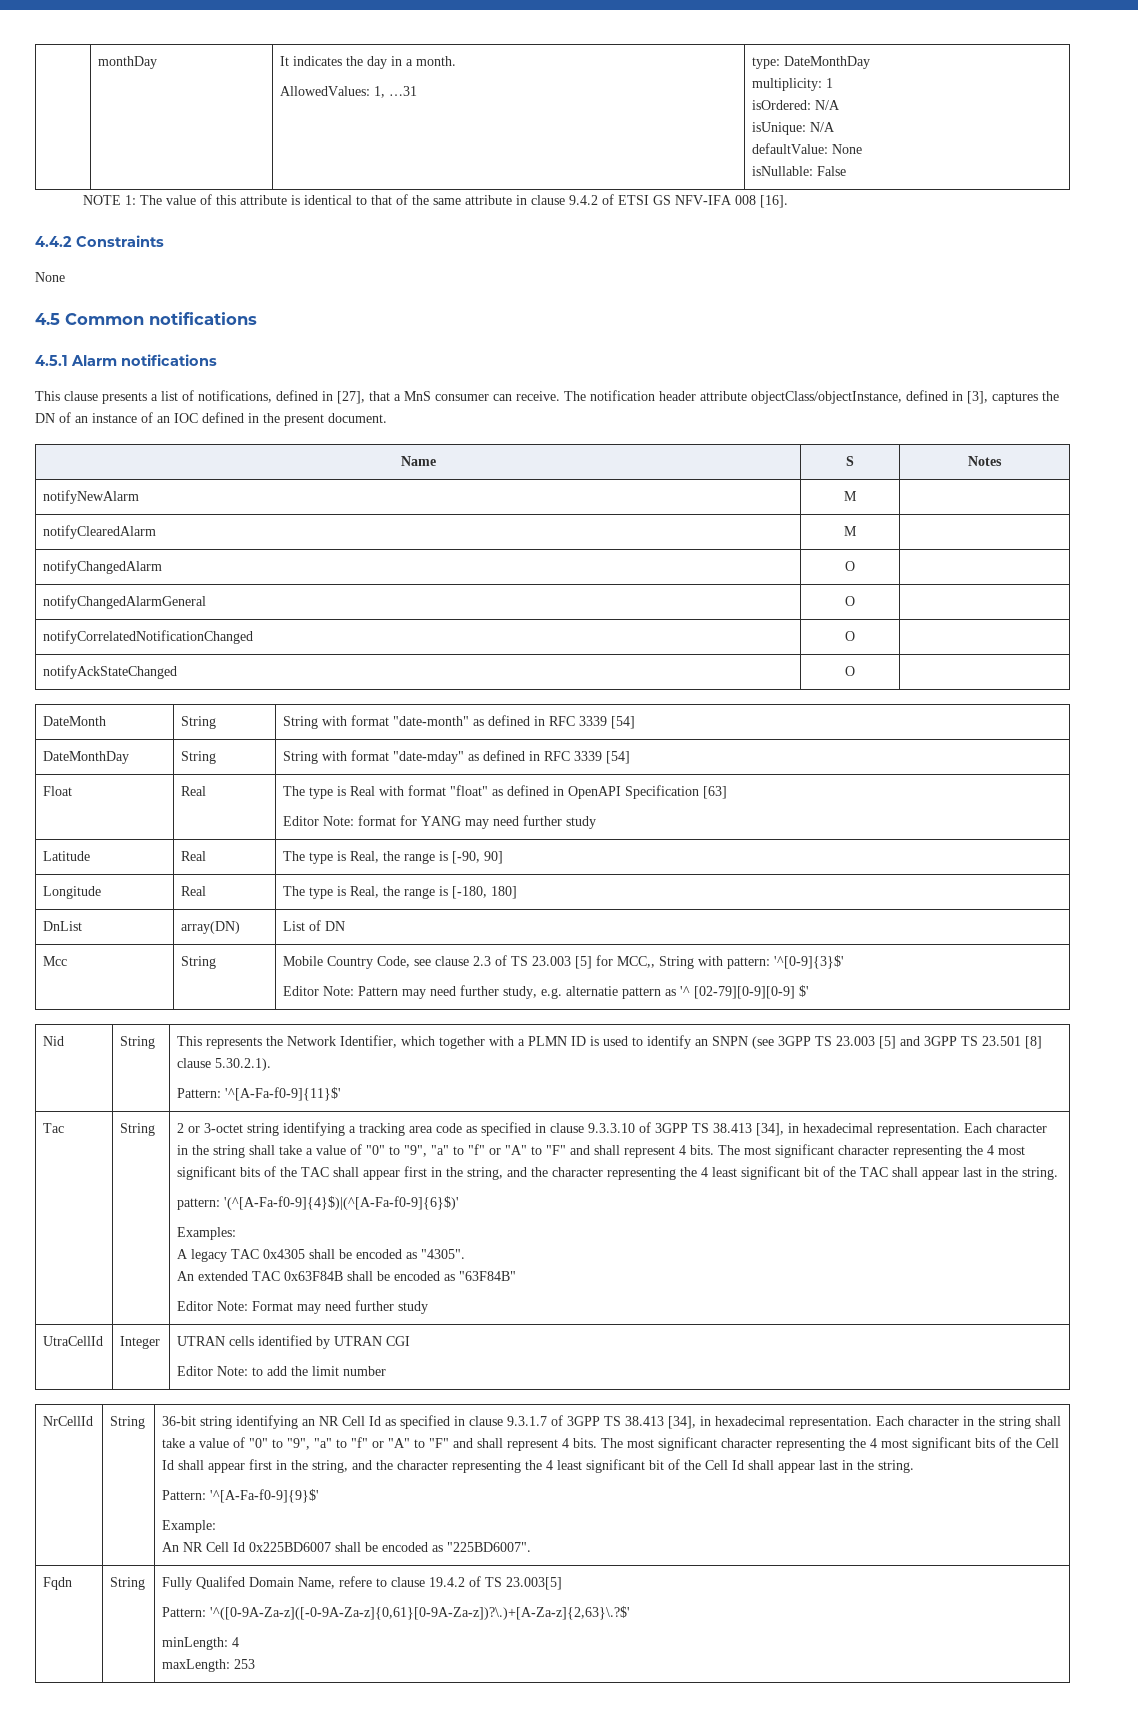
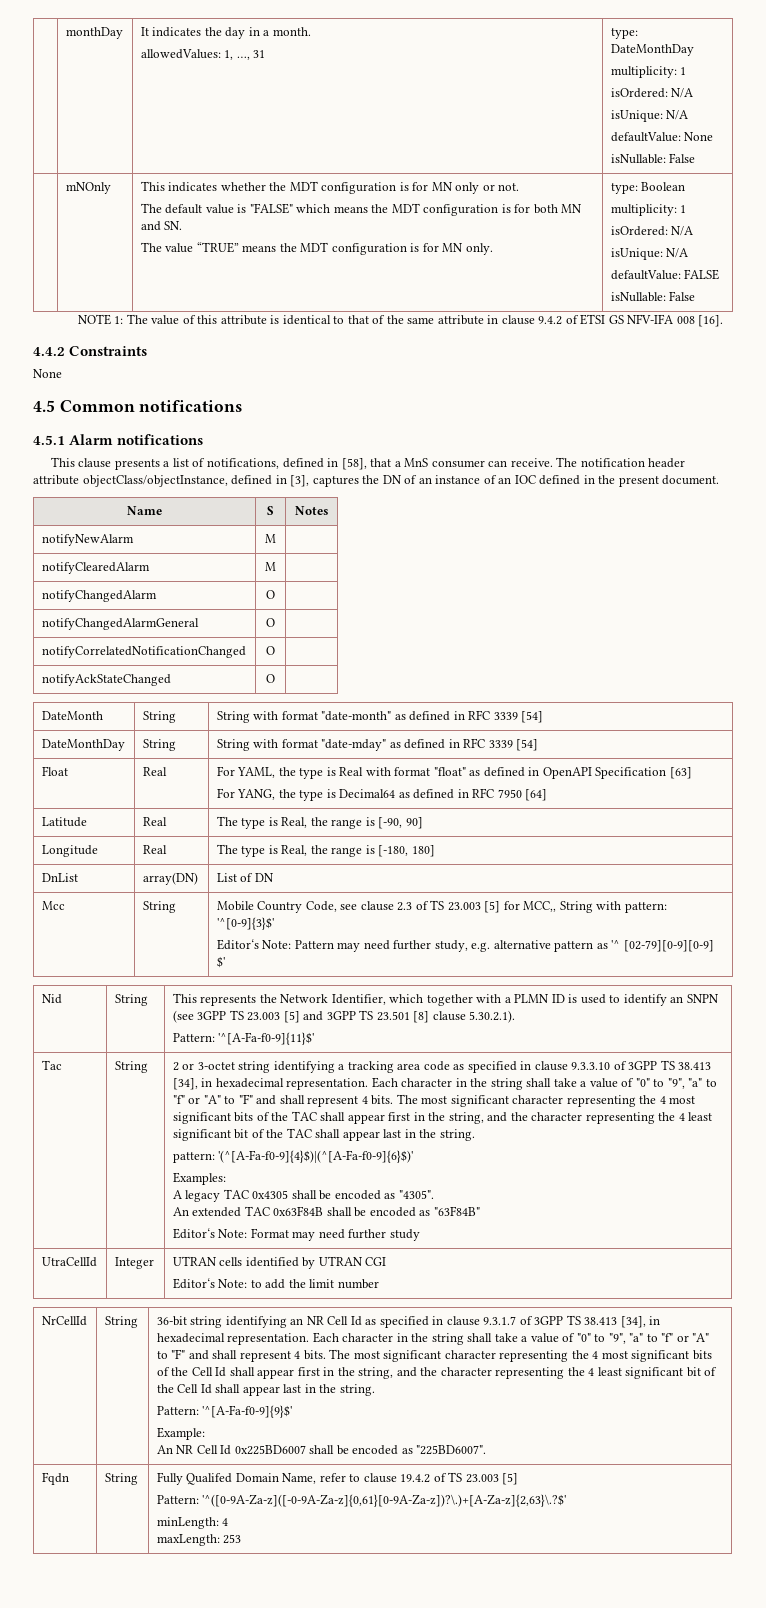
[280,86,418,98] AllowedValues: 1, …31 -> [140,49,266,60] allowedValues: 1, …, 31
(847, 171) none -> [65,182,111,194] [140,181,520,194] [140,203,583,216] [140,221,183,231] [140,242,493,255] [610,182,686,194] [610,204,687,216] [610,226,694,236] [610,248,689,260] [610,269,720,280] [610,291,696,302] // | mNOnly | This indicates whether the MDT configuration is for MN only or not. // The default value is "FALSE" which means the MDT configuration is for both MN and SN. // The value “TRUE” means the MDT configuration is for MN only. | type: Boolean // multiplicity: 1 // isOrdered: N/A // isUnique: N/A // defaultValue: FALSE // isNullable: False
[337,391,365,404] [27], -> [341,458,367,470] [58],
[283,786,306,796] The -> [216,766,296,778] For YAML, the
[283,815,597,829] Editor Note: format for YANG may need further study -> [216,788,548,801] For YANG, the type is Decimal64 as defined in RFC 7950 [64]
[283,986,320,996] Editor -> [216,939,259,950] Editor‘s
[566,986,619,996] alternatie -> [493,940,551,949] alternative
[177,1301,214,1311] Editor -> [172,1228,215,1239] Editor‘s
[177,1366,214,1376] Editor -> [172,1278,215,1289] Editor‘s
[339,1576,373,1587] refere -> [319,1473,346,1482] refer
[506,1577,563,1590] 23.003[5] -> [465,1473,519,1485] 23.003 [5]

